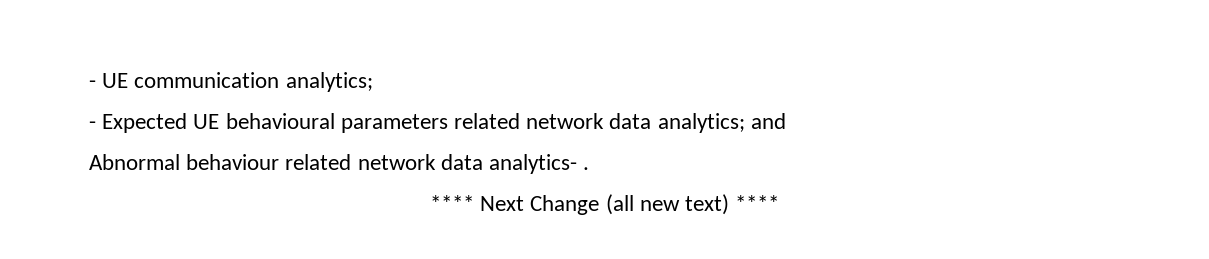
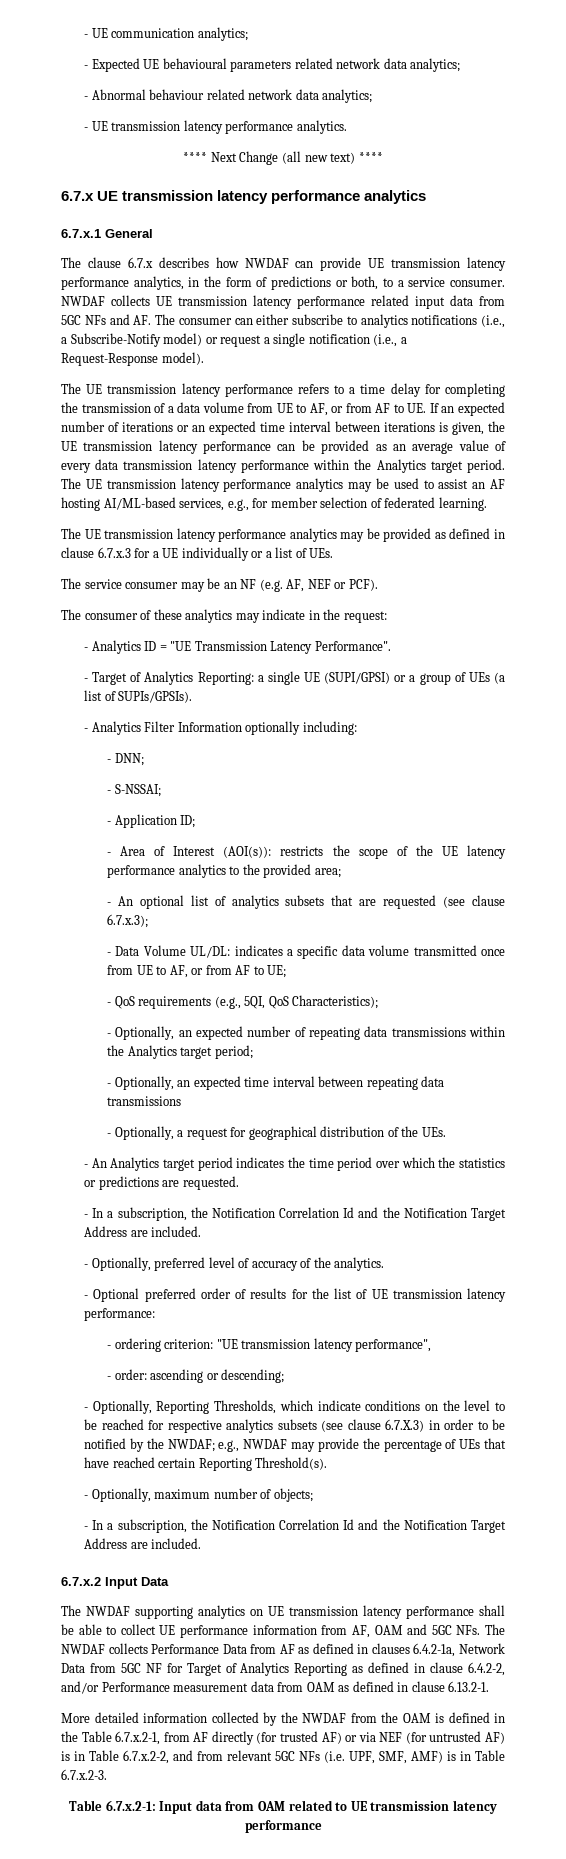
[750,113,786,129] and // -> [84,96,89,100] // -
[488,154,590,174] analytics- . -> [322,89,373,103] [84,120,347,134] analytics; // - UE transmission latency performance analytics.
(780, 203) none -> [61,190,427,204] [61,229,153,238] [61,257,506,271] [61,276,506,290] [61,295,505,309] [61,314,505,328] [61,333,407,347] [61,352,204,366] [61,383,506,397] [61,402,505,416] [61,421,505,435] [61,440,507,454] [61,459,506,473] [61,478,505,492] [61,497,487,511] [61,528,506,542] [61,547,334,561] [61,578,378,592] [61,609,387,623] [84,640,391,654] [84,671,505,685] [84,690,193,703] [84,721,357,735] [107,753,144,766] [107,784,161,797] [107,814,196,828] [107,845,507,859] [107,864,341,878] [107,895,506,909] [107,914,149,928] [107,945,505,959] [107,965,287,978] [107,995,379,1009] [107,1026,505,1040] [107,1045,253,1059] [107,1076,445,1090] [107,1096,182,1106] [107,1126,446,1140] [84,1157,505,1171] [84,1176,239,1190] [84,1207,506,1221] [84,1226,202,1237] [84,1257,385,1271] [84,1288,506,1302] [84,1308,156,1321] [107,1338,432,1352] [107,1369,285,1383] [84,1400,505,1414] [84,1419,505,1433] [84,1438,507,1452] [84,1457,328,1471] [84,1488,313,1502] [84,1519,506,1533] [84,1538,202,1549] [61,1577,169,1589] [61,1605,505,1619] [61,1624,506,1638] [61,1643,505,1657] [61,1662,505,1676] [61,1681,490,1694] [61,1712,505,1726] [61,1731,505,1745] [61,1750,505,1764] [61,1769,107,1780] [69,1800,497,1814] [244,1820,322,1833] // 6.7.x UE transmission latency performance analytics // 6.7.x.1 General // The clause 6.7.x describes how NWDAF can provide UE transmission latency performance analytics, in the form of predictions or both, to a service consumer. NWDAF collects UE transmission latency performance related input data from 5GC NFs and AF. The consumer can either subscribe to analytics notifications (i.e., a Subscribe-Notify model) or request a single notification (i.e., a Request-Response model). // The UE transmission latency performance refers to a time delay for completing the transmission of a data volume from UE to AF, or from AF to UE. If an expected number of iterations or an expected time interval between iterations is given, the UE transmission latency performance can be provided as an average value of every data transmission latency performance within the Analytics target period. The UE transmission latency performance analytics may be used to assist an AF hosting AI/ML-based services, e.g., for member selection of federated learning. // The UE transmission latency performance analytics may be provided as defined in clause 6.7.x.3 for a UE individually or a list of UEs. // The service consumer may be an NF (e.g. AF, NEF or PCF). // The consumer of these analytics may indicate in the request: // - Analytics ID = "UE Transmission Latency Performance". // - Target of Analytics Reporting: a single UE (SUPI/GPSI) or a group of UEs (a list of SUPIs/GPSIs). // - Analytics Filter Information optionally including: // - DNN; // - S-NSSAI; // - Application ID; // - Area of Interest (AOI(s)): restricts the scope of the UE latency performance analytics to the provided area; // - An optional list of analytics subsets that are requested (see clause 6.7.x.3); // - Data Volume UL/DL: indicates a specific data volume transmitted once from UE to AF, or from AF to UE; // - QoS requirements (e.g., 5QI, QoS Characteristics); // - Optionally, an expected number of repeating data transmissions within the Analytics target period; // - Optionally, an expected time interval between repeating data transmissions // - Optionally, a request for geographical distribution of the UEs. // - An Analytics target period indicates the time period over which the statistics or predictions are requested. // - In a subscription, the Notification Correlation Id and the Notification Target Address are included. // - Optionally, preferred level of accuracy of the analytics. // - Optional preferred order of results for the list of UE transmission latency performance: // - ordering criterion: "UE transmission latency performance", // - order: ascending or descending; // - Optionally, Reporting Thresholds, which indicate conditions on the level to be reached for respective analytics subsets (see clause 6.7.X.3) in order to be notified by the NWDAF; e.g., NWDAF may provide the percentage of UEs that have reached certain Reporting Threshold(s). // - Optionally, maximum number of objects; // - In a subscription, the Notification Correlation Id and the Notification Target Address are included. // 6.7.x.2 Input Data // The NWDAF supporting analytics on UE transmission latency performance shall be able to collect UE performance information from AF, OAM and 5GC NFs. The NWDAF collects Performance Data from AF as defined in clauses 6.4.2-1a, Network Data from 5GC NF for Target of Analytics Reporting as defined in clause 6.4.2-2, and/or Performance measurement data from OAM as defined in clause 6.13.2-1. // More detailed information collected by the NWDAF from the OAM is defined in the Table 6.7.x.2-1, from AF directly (for trusted AF) or via NEF (for untrusted AF) is in Table 6.7.x.2-2, and from relevant 5GC NFs (i.e. UPF, SMF, AMF) is in Table 6.7.x.2-3. // Table 6.7.x.2-1: Input data from OAM related to UE transmission latency performance

